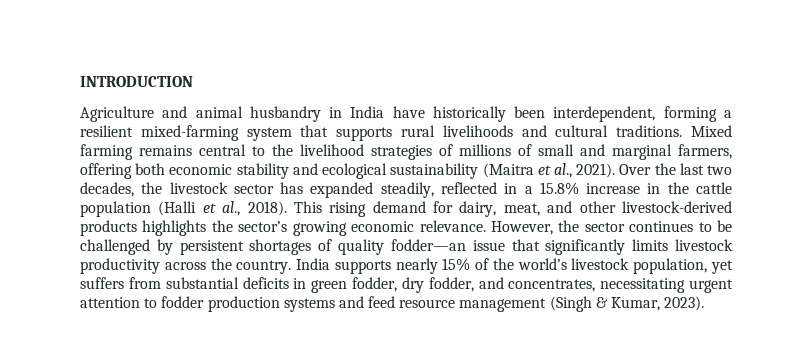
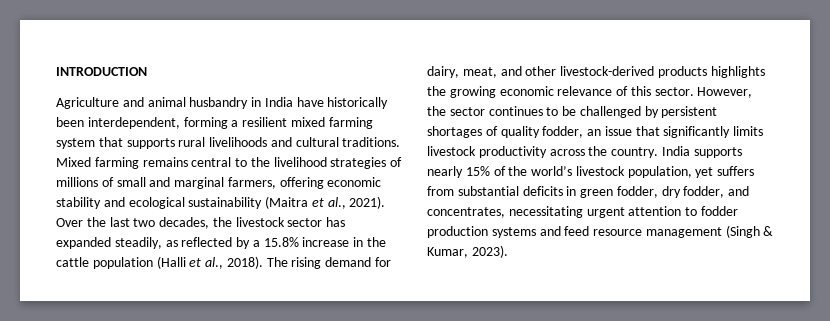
[140,125,239,141] mixed-farming -> [290,117,373,129] mixed farming
[135,163,166,175] both -> (324, 183) none
[440,182,518,194] reflected in -> [165,237,251,249] as reflected by
[293,201,322,213] This -> [266,257,288,267] The
[238,221,288,232] sector’s -> (446, 91) none
[419,220,486,232] relevance. -> [557,86,694,96] relevance of this sector.
[390,239,466,251] fodder—an -> [542,126,602,138] fodder, an

